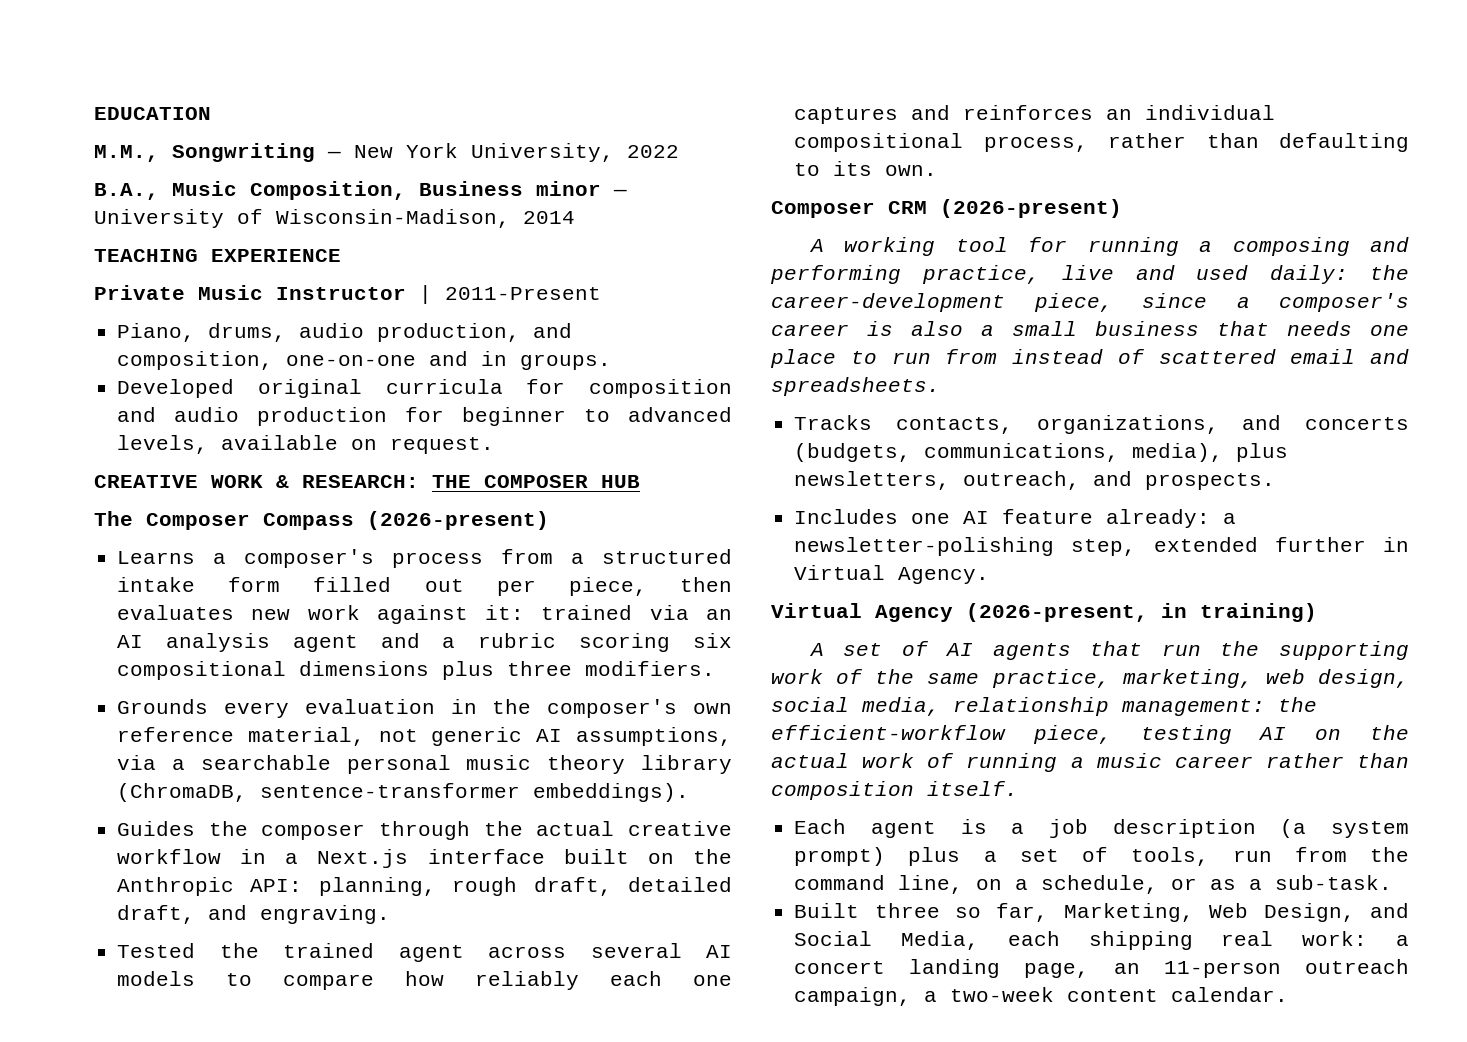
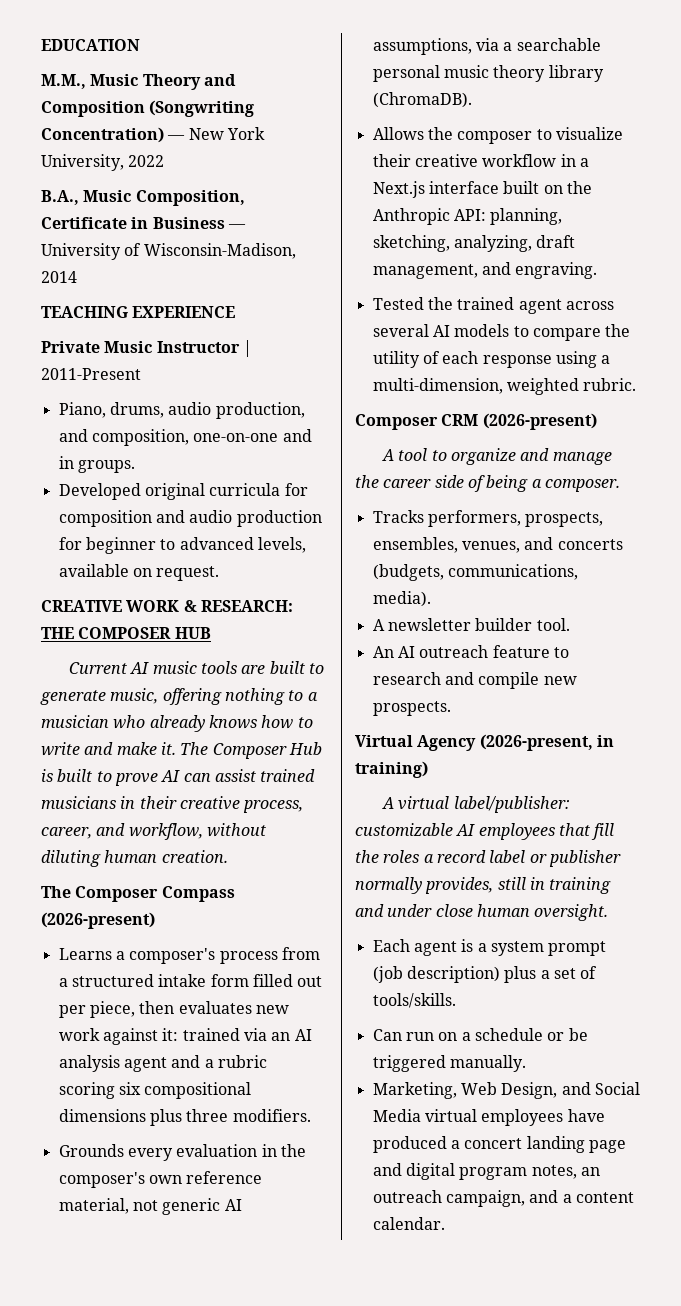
[172,143,315,162] Songwriting -> [90,74,236,90] [41,100,255,117] [41,127,164,143] Music Theory and Composition (Songwriting Concentration)
[419,181,601,196] Business minor -> [41,217,225,229] Certificate in Business
(640, 481) none -> [69,661,325,674] [40,688,318,705] [41,715,313,732] [41,742,322,759] [41,769,316,786] [41,796,304,813] [41,823,266,840] [41,850,228,867] // Current AI music tools are built to generate music, offering nothing to a musician who already knows how to write and make it. The Composer Hub is built to prove AI can assist trained musicians in their creative process, career, and workflow, without diluting human creation.
[117,783,690,802] [117,821,615,840] (ChromaDB, sentence-transformer embeddings). // Guides the composer through the actual -> [372,92,472,108] [372,127,623,144] [372,154,411,167] (ChromaDB). // Allows the composer to visualize their
[452,877,732,896] [117,905,196,924] rough draft, detailed draft, -> [372,235,576,252] [372,264,478,279] sketching, analyzing, draft management,
[405,971,732,990] [794,105,1276,124] [794,133,1409,152] [794,161,938,176] [771,199,1122,218] [808,237,1409,256] [770,265,1409,284] [771,293,1409,312] [771,321,1409,336] [770,349,1409,368] [771,377,940,396] [794,415,1409,434] [794,443,1289,462] [794,471,1276,490] [794,509,1237,528] [794,537,1409,556] [794,565,990,584] how reliably each one captures and reinforces an individual compositional process, rather than defaulting to its own. // Composer CRM (2026-present) // A working tool for running a composing and performing practice, live and used daily: the career-development piece, since a composer's career is also a small business that needs one place to run from instead of scattered email and spreadsheets. // Tracks contacts, organizations, and concerts (budgets, communications, media), plus newsletters, outreach, and prospects. // Includes one AI feature already: a newsletter-polishing step, extended further in Virtual Agency. -> [605,324,631,337] [372,351,611,368] [372,378,637,395] [355,413,597,430] [382,448,612,465] [355,475,620,492] [372,510,604,527] [372,537,623,553] [372,564,578,581] [372,591,431,607] [372,618,570,631] [372,645,569,658] [372,672,577,689] [372,701,451,716] the utility of each response using a multi-dimension, weighted rubric. // Composer CRM (2026-present) // A tool to organize and manage the career side of being a composer. // Tracks performers, prospects, ensembles, venues, and concerts (budgets, communications, media). // A newsletter builder tool. // An AI outreach feature to research and compile new prospects.
[843,641,1409,660] [771,669,1409,688] [771,697,1317,716] [771,725,1409,744] [771,753,1409,772] [771,781,1018,800] [794,819,1409,838] [794,847,1409,866] [794,875,1393,894] [794,903,1049,922] set of AI agents that run the supporting work of the same practice, marketing, web design, social media, relationship management: the efficient-workflow piece, testing AI on the actual work of running a music career rather than composition itself. // Each agent is a job description (a system prompt) plus a set of tools, run from the command line, on a schedule, or as a sub-task. // Built three so far, -> [398,796,570,813] [355,823,615,840] [355,850,621,867] [355,877,612,894] [355,904,609,921] [372,939,607,956] [372,966,598,983] [372,993,456,1008] [372,1028,588,1041] [372,1055,526,1072] virtual label/publisher: customizable AI employees that fill the roles a record label or publisher normally provides, still in training and under close human oversight. // Each agent is a system prompt (job description) plus a set of tools/skills. // Can run on a schedule or be triggered manually. //
[900,931,1409,950] [794,959,1409,978] [794,987,1055,1006] Media, each shipping real work: a concert landing page, an 11-person outreach campaign, a two-week -> [372,1109,605,1126] [372,1136,626,1153] [372,1163,600,1180] [372,1190,572,1207] Media virtual employees have produced a concert landing page and digital program notes, an outreach campaign, and a

